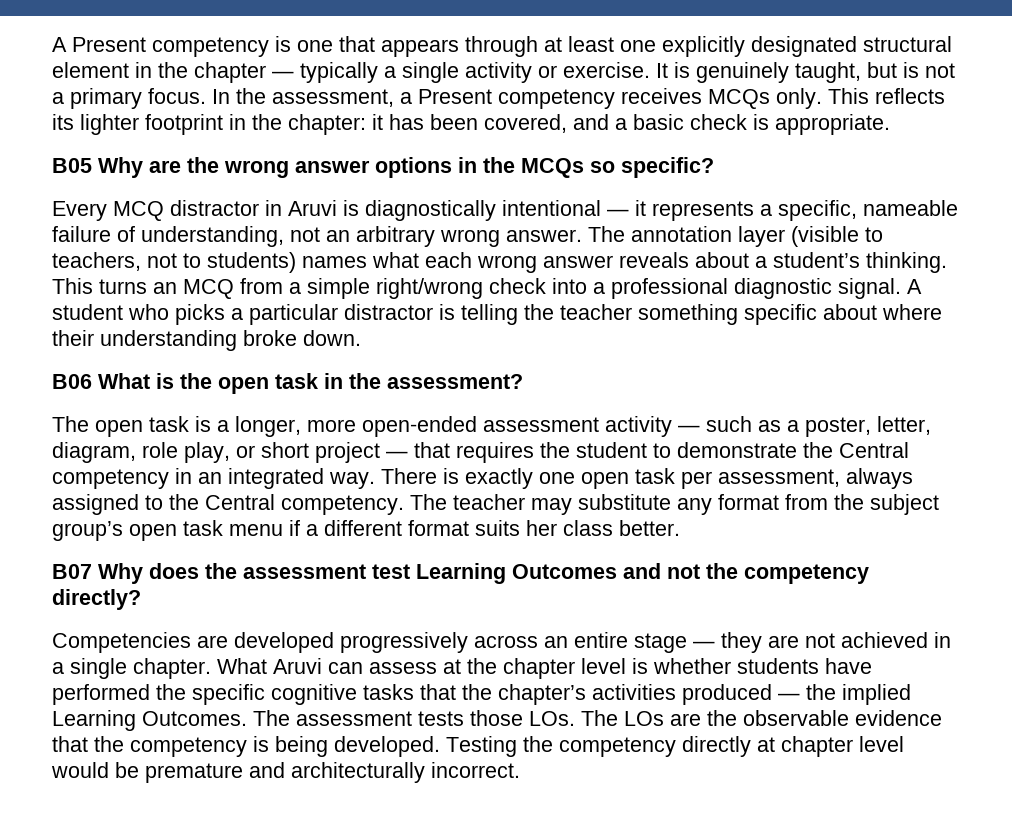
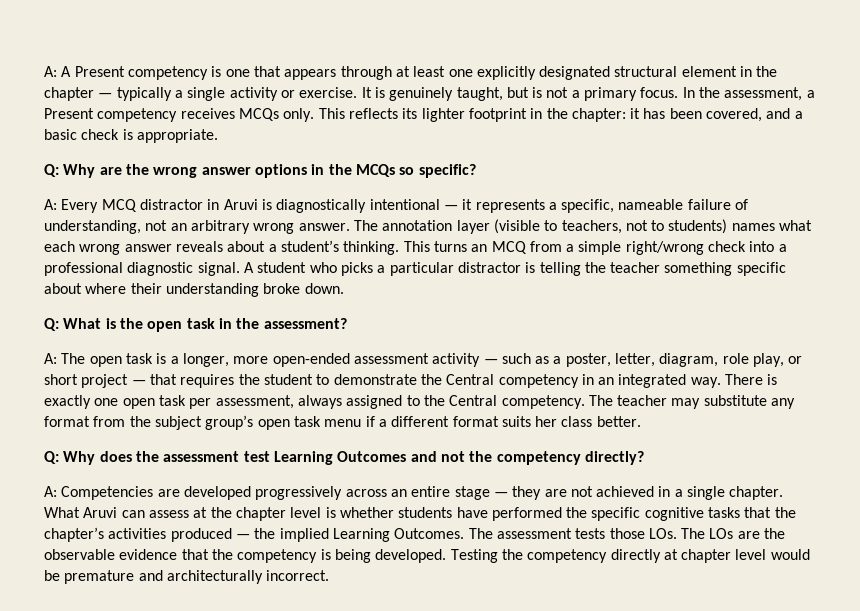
(52, 44) none -> [44,66,57,77] A:
[52,158,92,173] B05 -> [44,164,59,177] Q:
(714, 167) none -> [44,199,57,210] A:
[52,374,92,389] B06 -> [44,318,59,331] Q:
(523, 381) none -> [44,353,57,364] A:
[52,564,92,579] B07 -> [44,451,59,464] Q:
(141, 599) none -> [44,486,57,497] A:

